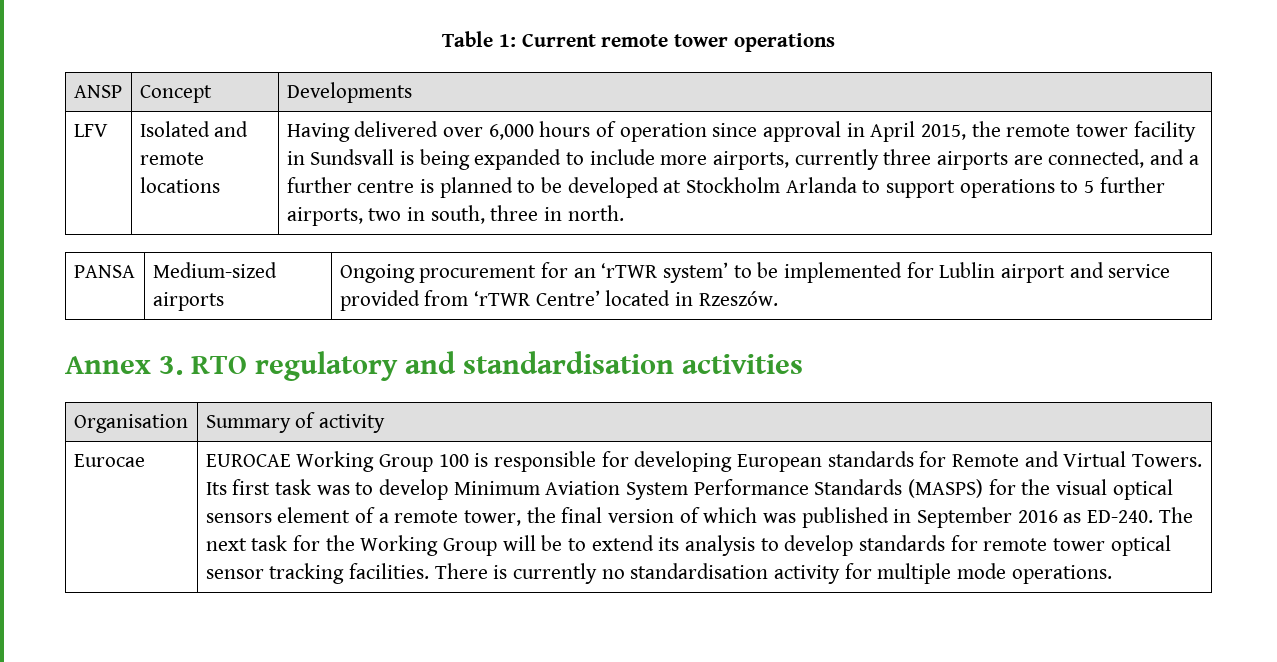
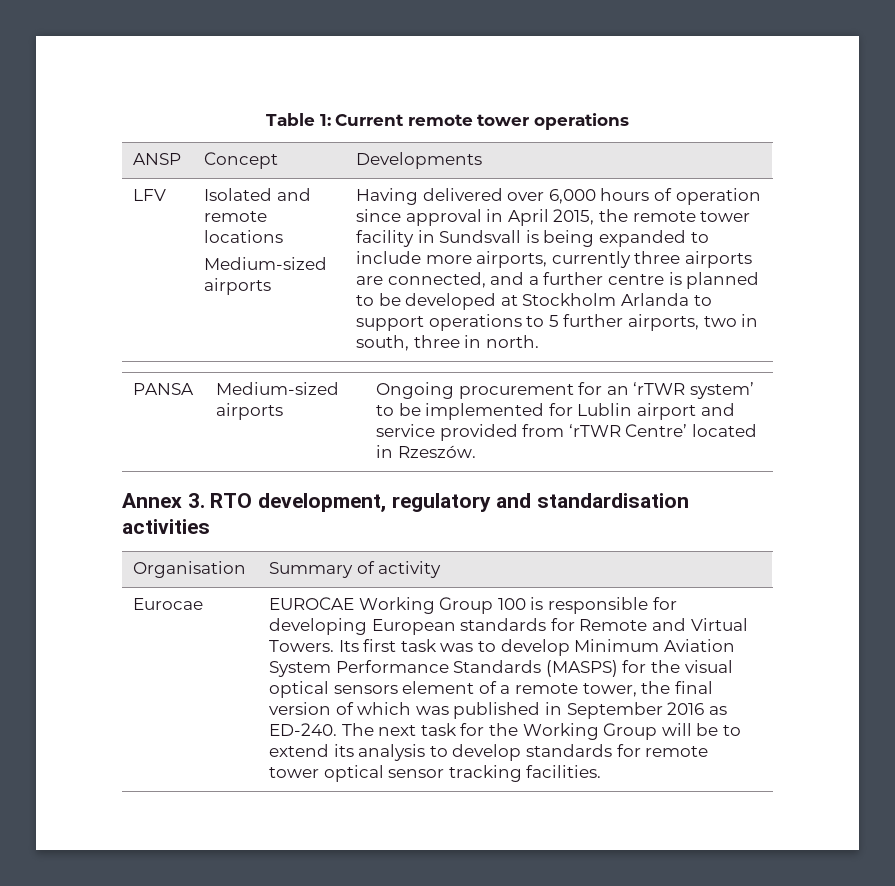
(220, 185) none -> [204,257,328,270] [204,278,272,295] // Medium-sized airports
(247, 365) none -> [258,493,387,512] development,
[434,563,1112,584] There is currently no standardisation activity for multiple mode operations. -> (602, 771) none

